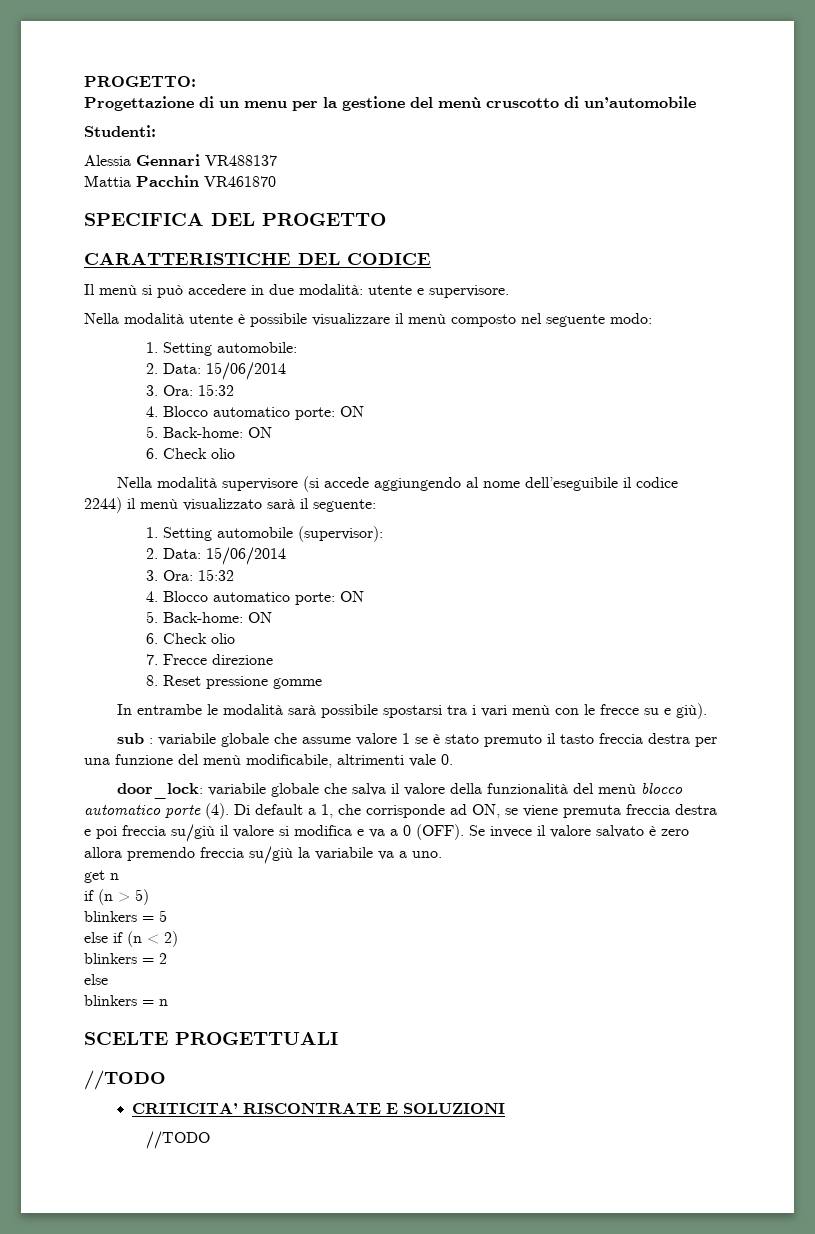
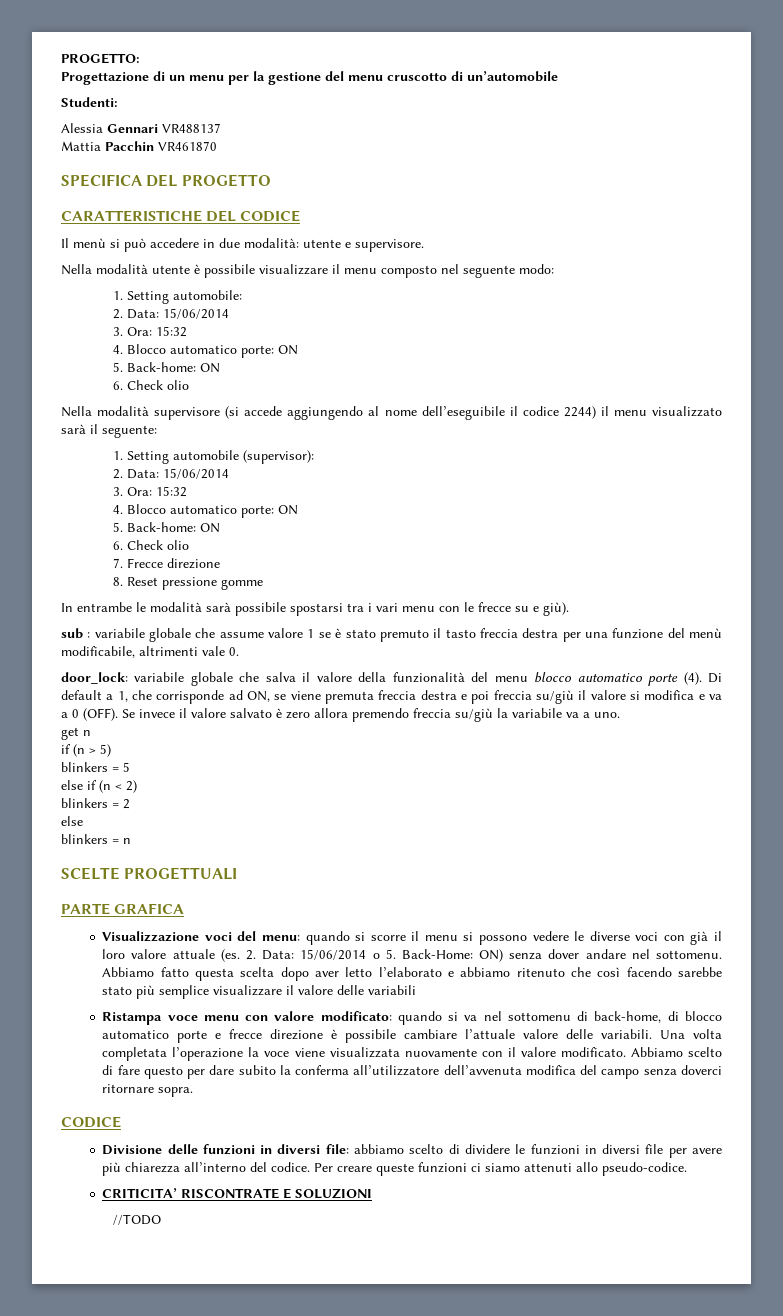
[438,96,481,108] menù -> [348,75,383,81] menu
[408,314,446,324] menù -> [344,268,377,274] menu
[140,499,178,509] menù -> [613,410,647,416] menu
[512,705,551,715] menù -> [402,606,435,612] menu
[598,784,637,794] menù -> [494,676,528,682] menu
[84,1070,166,1090] //TODO -> [61,903,185,915] [102,931,723,945] [102,949,722,962] [102,967,722,981] [102,985,417,999] [102,1011,723,1025] [102,1029,722,1043] [102,1047,722,1061] [102,1065,722,1079] [102,1084,194,1097] [61,1116,121,1128] [102,1144,722,1158] [102,1162,688,1176] PARTE GRAFICA // Visualizzazione voci del menu: quando si scorre il menu si possono vedere le diverse voci con già il loro valore attuale (es. 2. Data: 15/06/2014 o 5. Back-Home: ON) senza dover andare nel sottomenu. Abbiamo fatto questa scelta dopo aver letto l’elaborato e abbiamo ritenuto che così facendo sarebbe stato più semplice visualizzare il valore delle variabili // Ristampa voce menu con valore modificato: quando si va nel sottomenu di back-home, di blocco automatico porte e frecce direzione è possibile cambiare l’attuale valore delle variabili. Una volta completata l’operazione la voce viene visualizzata nuovamente con il valore modificato. Abbiamo scelto di fare questo per dare subito la conferma all’utilizzatore dell’avvenuta modifica del campo senza doverci ritornare sopra. // CODICE // Divisione delle funzioni in diversi file: abbiamo scelto di dividere le funzioni in diversi file per avere più chiarezza all’interno del codice. Per creare queste funzioni ci siamo attenuti allo pseudo-codice.

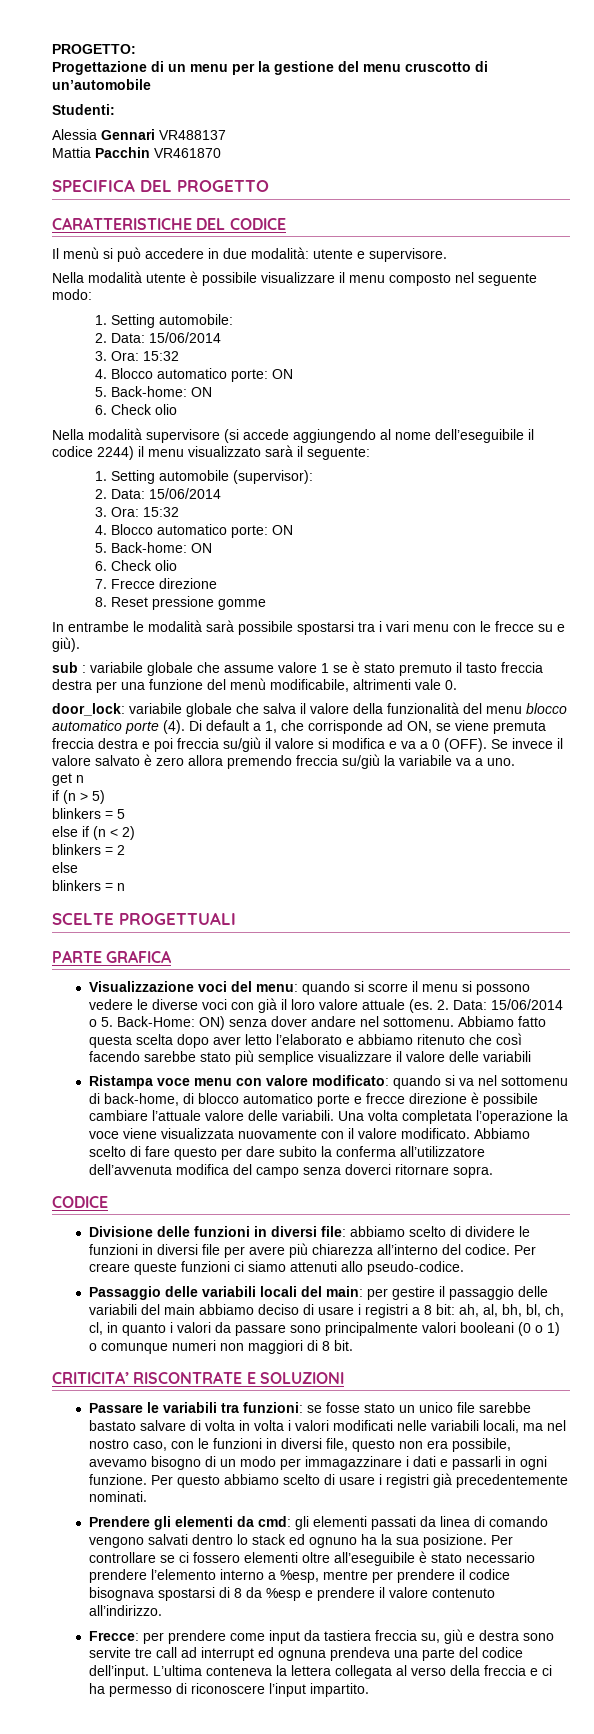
[102,1188,373,1199] [112,1214,161,1225] CRITICITA’ RISCONTRATE E SOLUZIONI // //TODO -> [88,1286,548,1300] [88,1304,564,1318] [88,1322,560,1336] [88,1340,353,1354] [52,1371,344,1384] [88,1402,531,1413] [88,1420,566,1433] [88,1438,511,1452] [88,1456,547,1470] [88,1473,568,1488] [88,1491,147,1502] [88,1516,548,1530] [88,1534,513,1548] [88,1551,535,1566] [88,1569,510,1583] [88,1587,495,1601] [88,1605,162,1616] [88,1629,554,1644] [88,1647,523,1661] [88,1665,552,1679] [88,1683,369,1697] Passaggio delle variabili locali del main: per gestire il passaggio delle variabili del main abbiamo deciso di usare i registri a 8 bit: ah, al, bh, bl, ch, cl, in quanto i valori da passare sono principalmente valori booleani (0 o 1) o comunque numeri non maggiori di 8 bit. // CRITICITA’ RISCONTRATE E SOLUZIONI // Passare le variabili tra funzioni: se fosse stato un unico file sarebbe bastato salvare di volta in volta i valori modificati nelle variabili locali, ma nel nostro caso, con le funzioni in diversi file, questo non era possibile, avevamo bisogno di un modo per immagazzinare i dati e passarli in ogni funzione. Per questo abbiamo scelto di usare i registri già precedentemente nominati. // Prendere gli elementi da cmd: gli elementi passati da linea di comando vengono salvati dentro lo stack ed ognuno ha la sua posizione. Per controllare se ci fossero elementi oltre all’eseguibile è stato necessario prendere l’elemento interno a %esp, mentre per prendere il codice bisognava spostarsi di 8 da %esp e prendere il valore contenuto all’indirizzo. // Frecce: per prendere come input da tastiera freccia su, giù e destra sono servite tre call ad interrupt ed ognuna prendeva una parte del codice dell’input. L’ultima conteneva la lettera collegata al verso della freccia e ci ha permesso di riconoscere l’input impartito.

